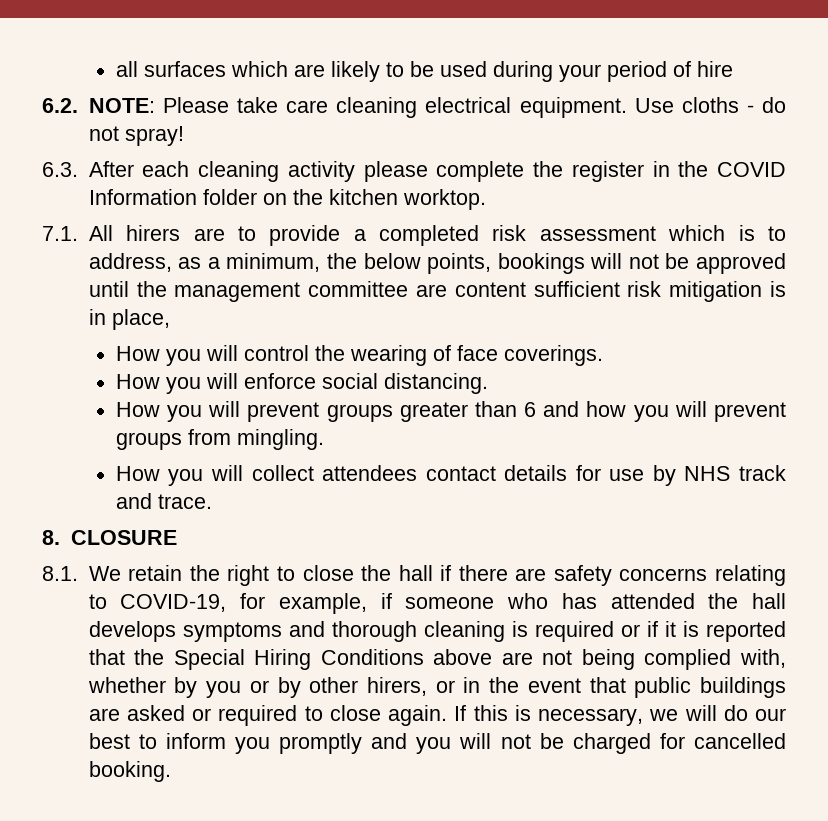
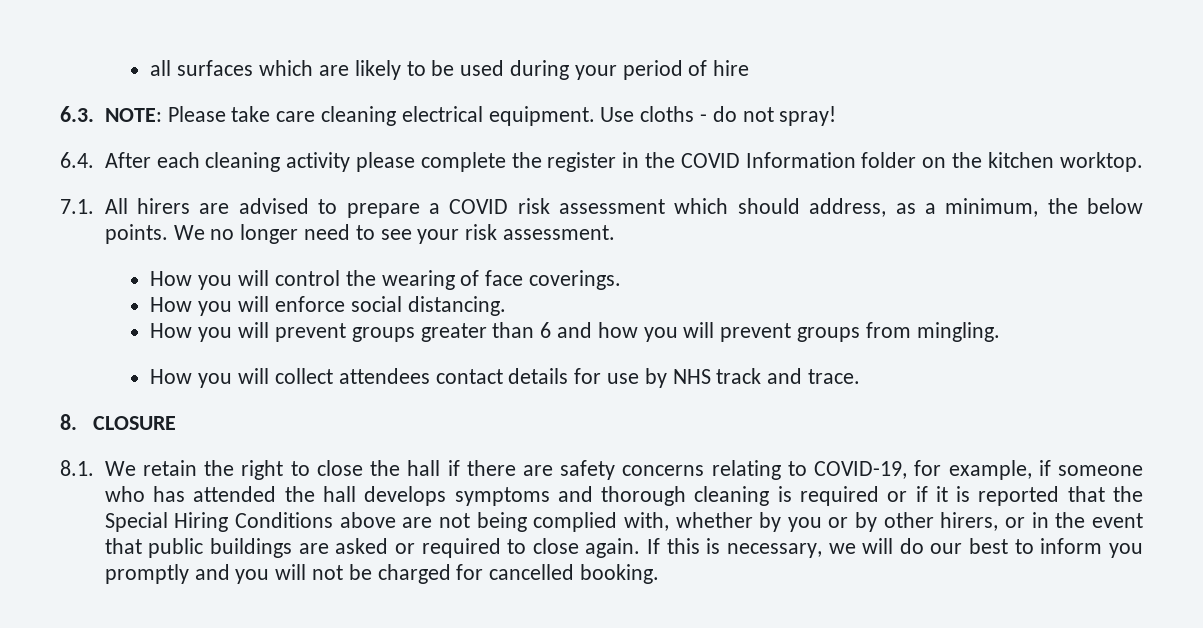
[42,98,78,113] 6.2. -> [60,106,94,122] 6.3.
[42,162,78,177] 6.3. -> [60,152,94,168] 6.4.
[237,225,480,246] to provide a completed -> [238,198,509,218] advised to prepare a COVID
[738,225,786,241] is to -> [737,198,800,214] should
[427,253,787,274] [88,281,786,302] [88,309,170,330] points, bookings will not be approved until the management committee are content sufficient risk mitigation is in place, -> [104,224,615,244] points. We no longer need to see your risk assessment.

